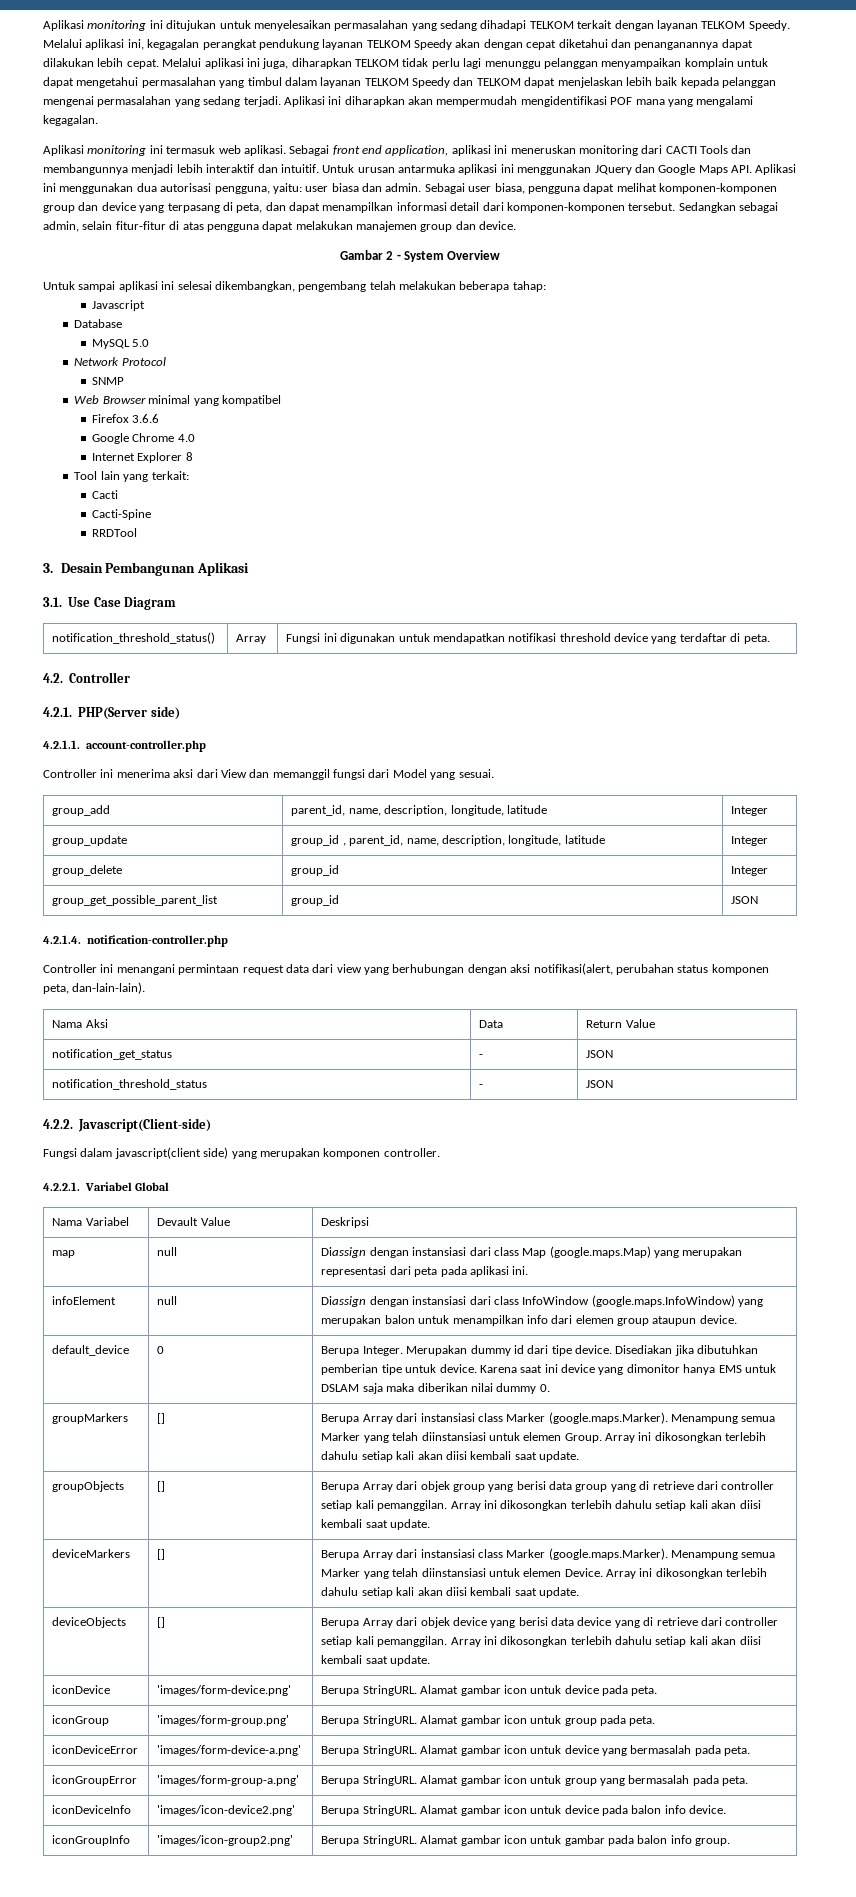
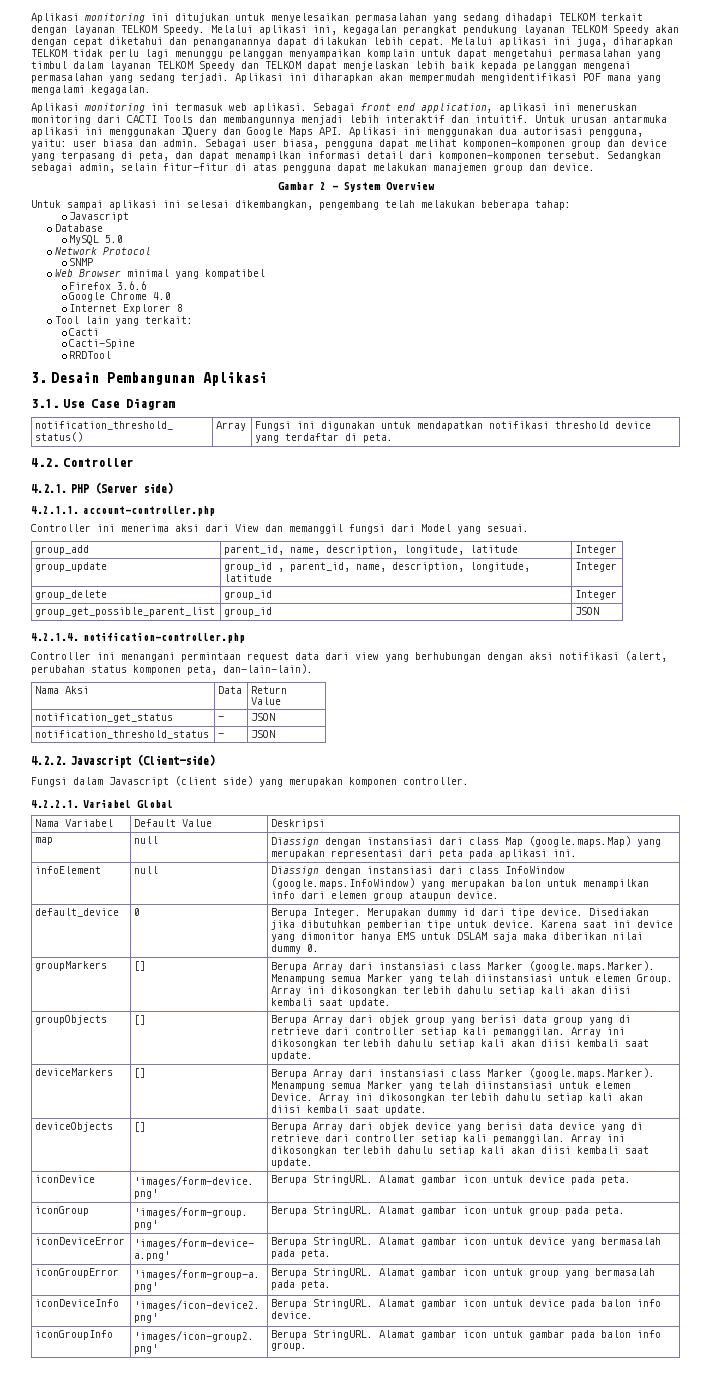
[78,707,148,720] PHP(Server -> [71,482,138,494] PHP (Server
[533,963,613,975] notifikasi(alert, -> [559,651,667,662] notifikasi (alert,
[78,1118,212,1132] Javascript(Client-side) -> [71,754,216,768] Javascript (Client-side)
[114,1147,201,1159] javascript(client -> [109,776,217,787] Javascript (client
[157,1217,199,1226] Devault -> [134,819,177,827] Default

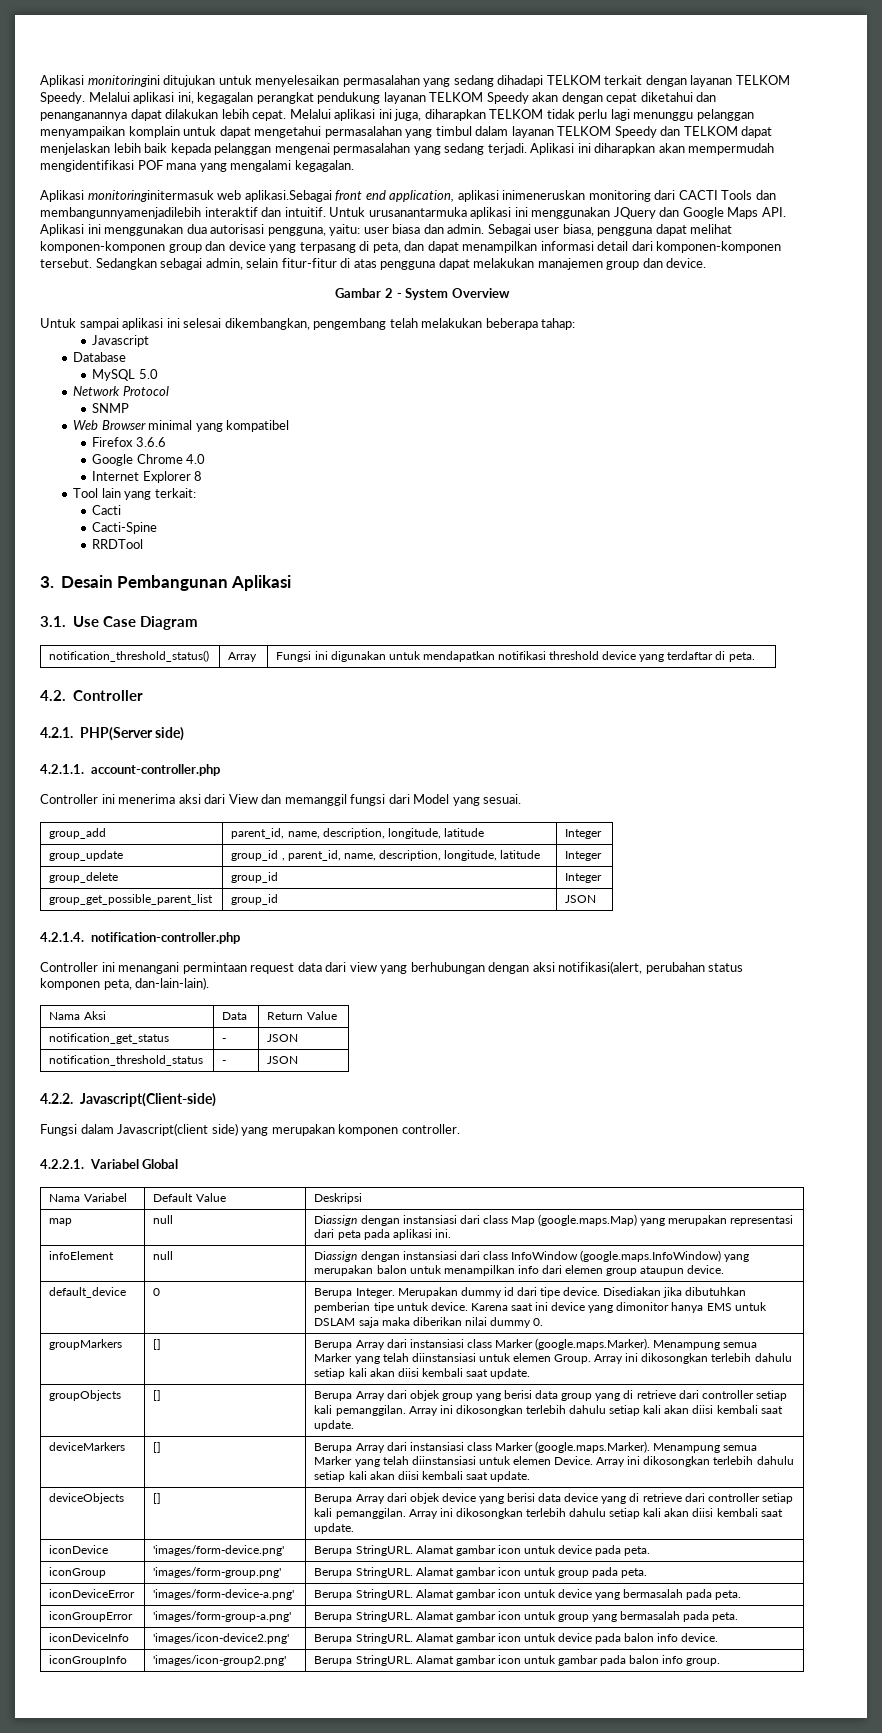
[31,13,169,23] Aplikasi monitoring ini -> [40,75,160,87] Aplikasi monitoringini
[84,103,355,113] monitoring ini termasuk web aplikasi. Sebagai -> [87,190,332,202] monitoringinitermasuk web aplikasi.Sebagai
[553,103,637,111] ini meneruskan -> [502,190,586,200] inimeneruskan
[223,115,379,125] membangunnya menjadi lebih -> [40,207,201,219] membangunnyamenjadilebih
[571,115,667,123] urusan antarmuka -> [368,207,467,217] urusanantarmuka
[71,482,138,494] PHP (Server -> [79,727,153,741] PHP(Server
[559,651,667,662] notifikasi (alert, -> [558,961,643,974] notifikasi(alert,
[71,754,216,768] Javascript (Client-side) -> [79,1093,216,1107] Javascript(Client-side)
[109,776,217,787] Javascript (client -> [117,1123,209,1136] Javascript(client

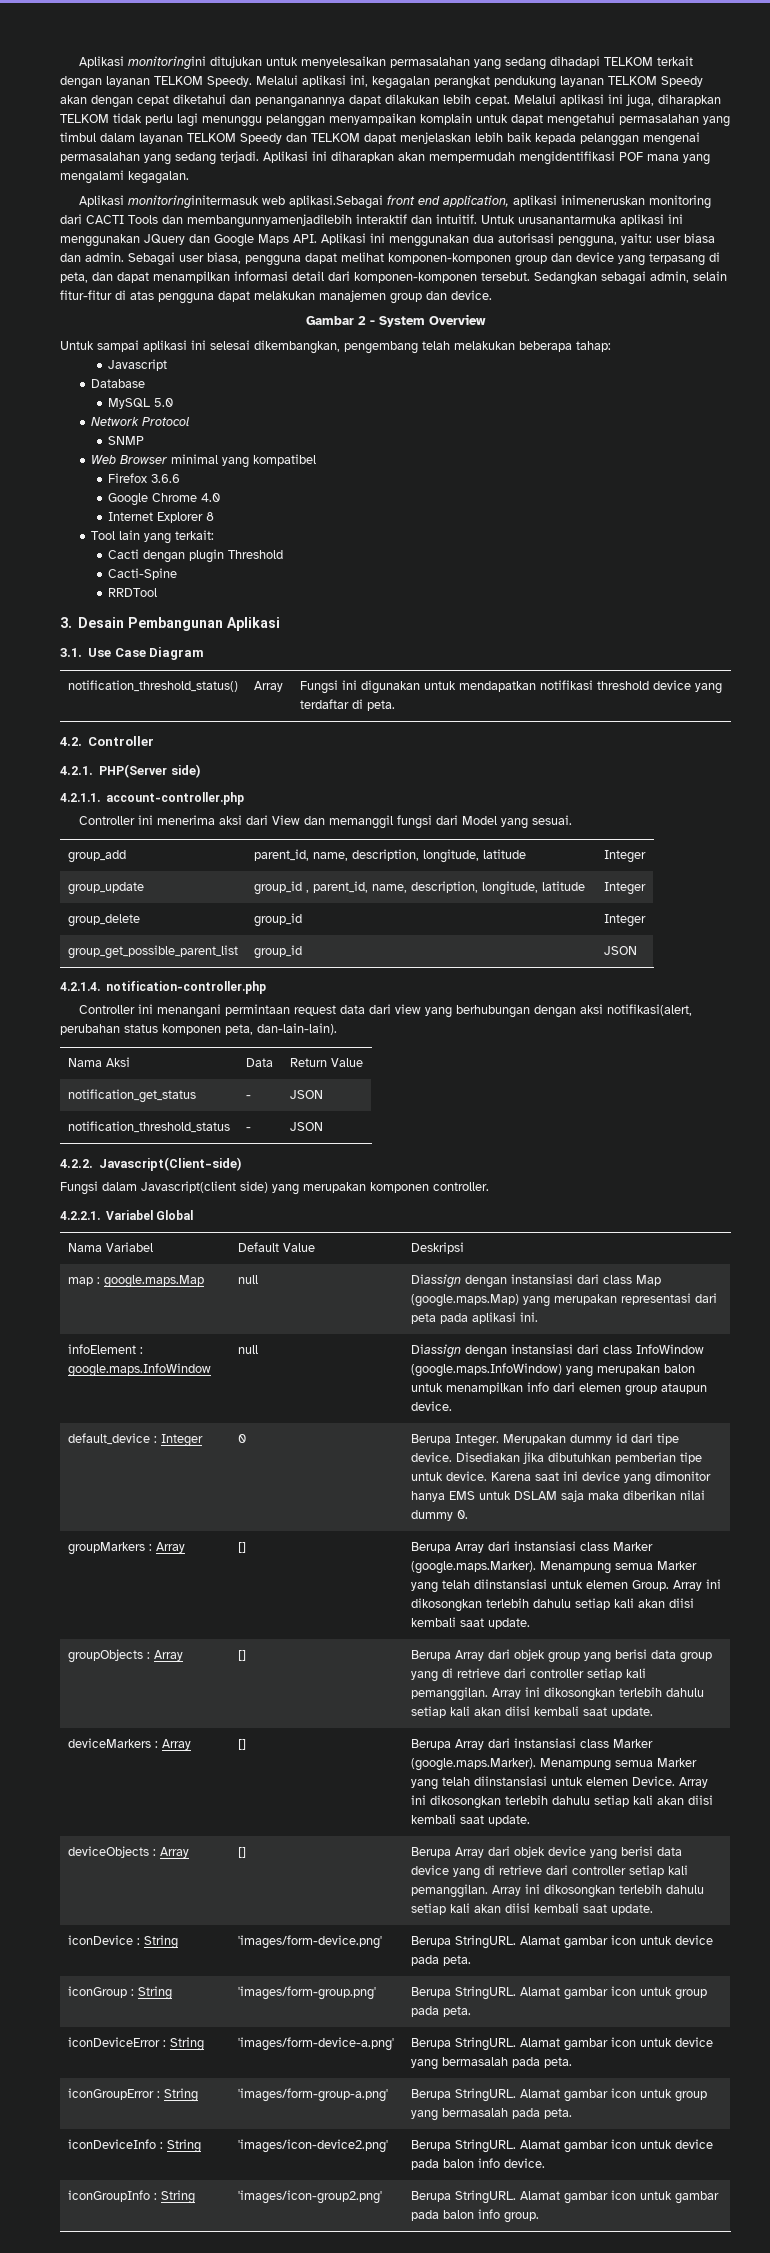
(122, 510) none -> [143,549,284,563] dengan plugin Threshold
(73, 1222) none -> [96,1275,204,1288] : google.maps.Map
(115, 1255) none -> [139,1347,143,1354] [67,1363,211,1377] : google.maps.InfoWindow
(127, 1292) none -> [153,1434,203,1447] : Integer
(123, 1344) none -> [148,1542,185,1553] : Array
(122, 1395) none -> [146,1650,183,1661] : Array
(126, 1446) none -> [154,1739,191,1750] : Array
(125, 1498) none -> [152,1847,189,1858] : Array
(109, 1549) none -> [136,1935,178,1949] : String
(107, 1572) none -> [130,1986,172,2000] : String
(136, 1593) none -> [162,2037,204,2051] : String
(134, 1616) none -> [156,2088,198,2102] : String
(130, 1637) none -> [159,2139,201,2153] : String
(128, 1660) none -> [153,2190,195,2204] : String

